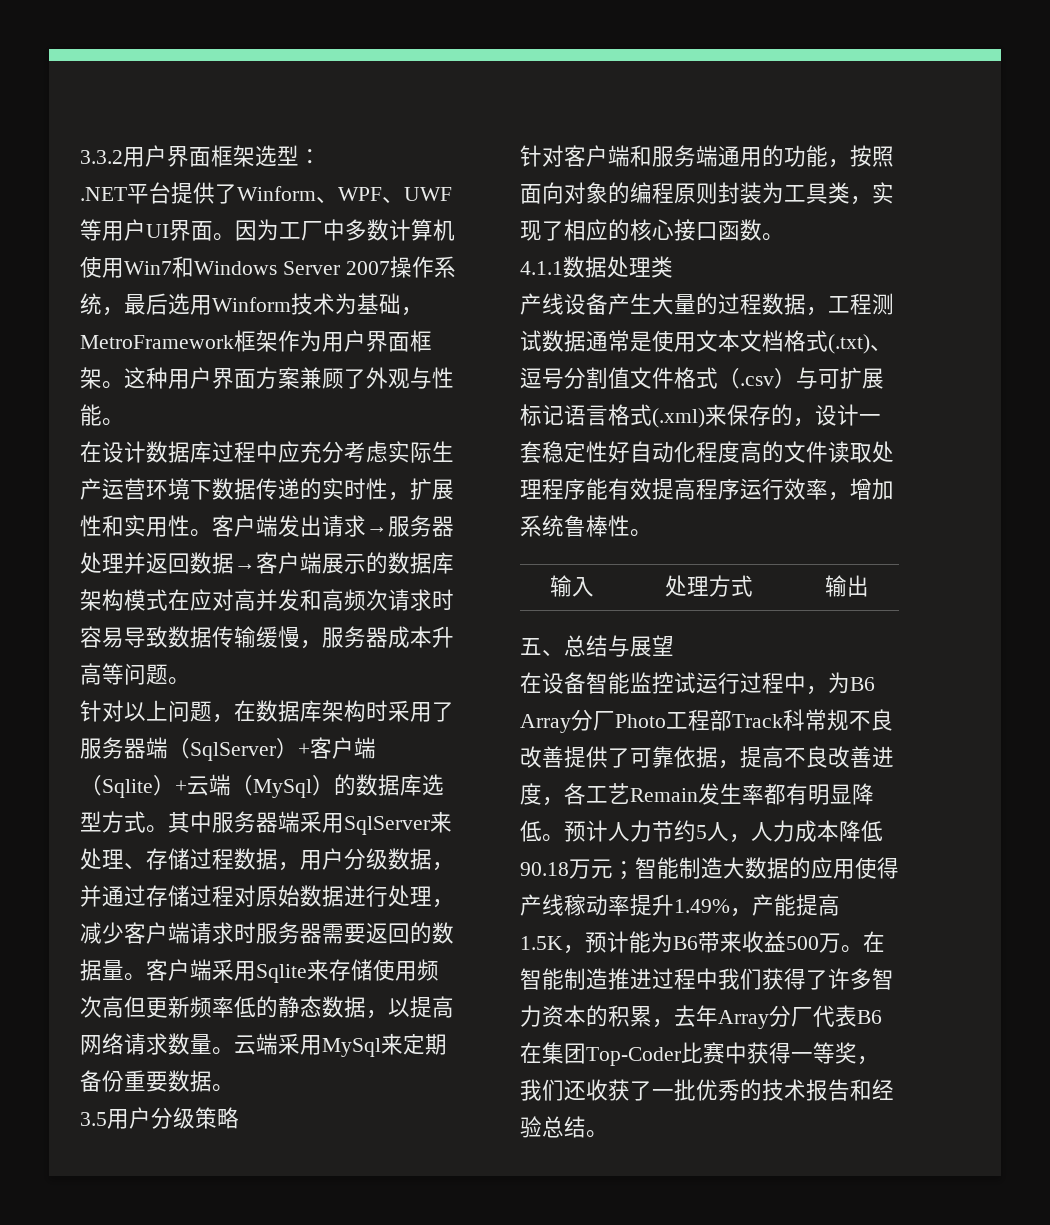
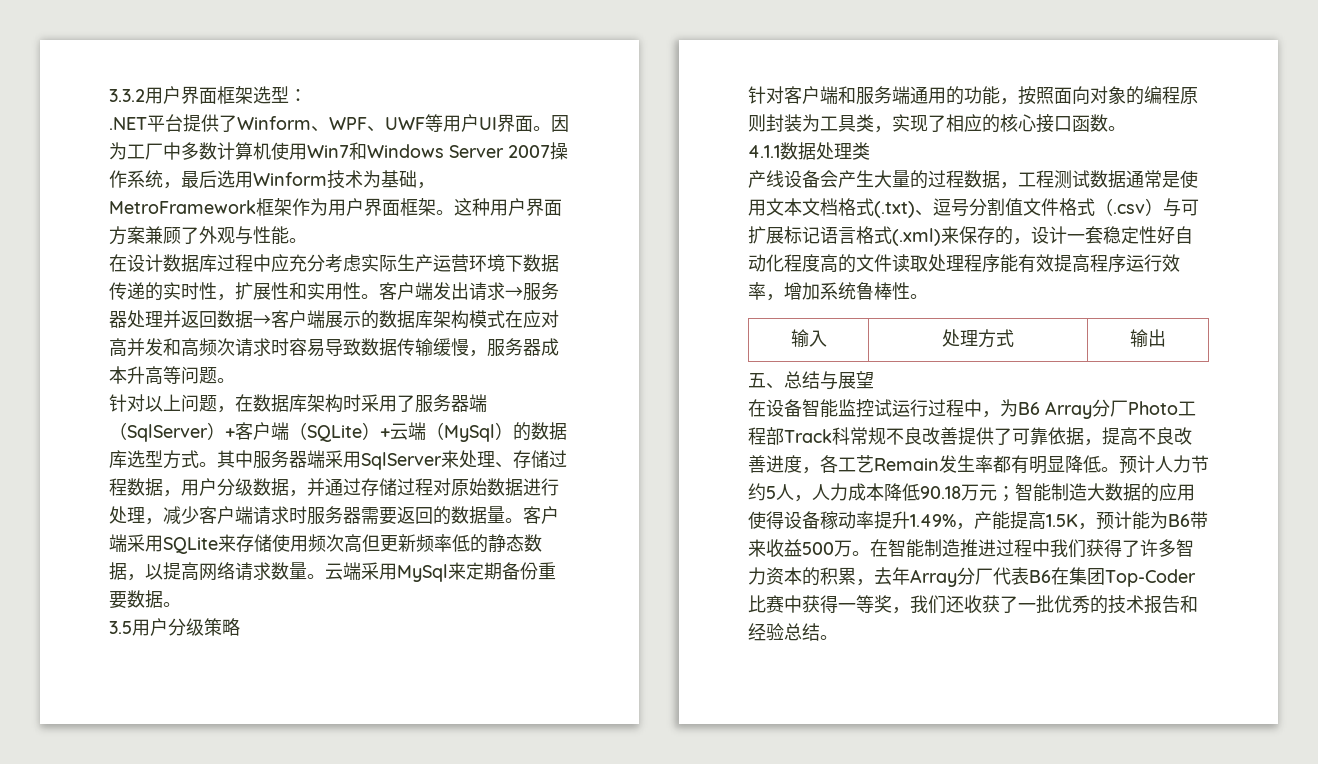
[102,779,153,798] Sqlite -> [307,425,362,442] SQLite
[256,964,307,983] Sqlite -> [163,537,218,554] SQLite
(608, 304) none -> [820,170,838,188] 会
[520,894,564,916] 产线 -> [784,511,820,529] 设备

